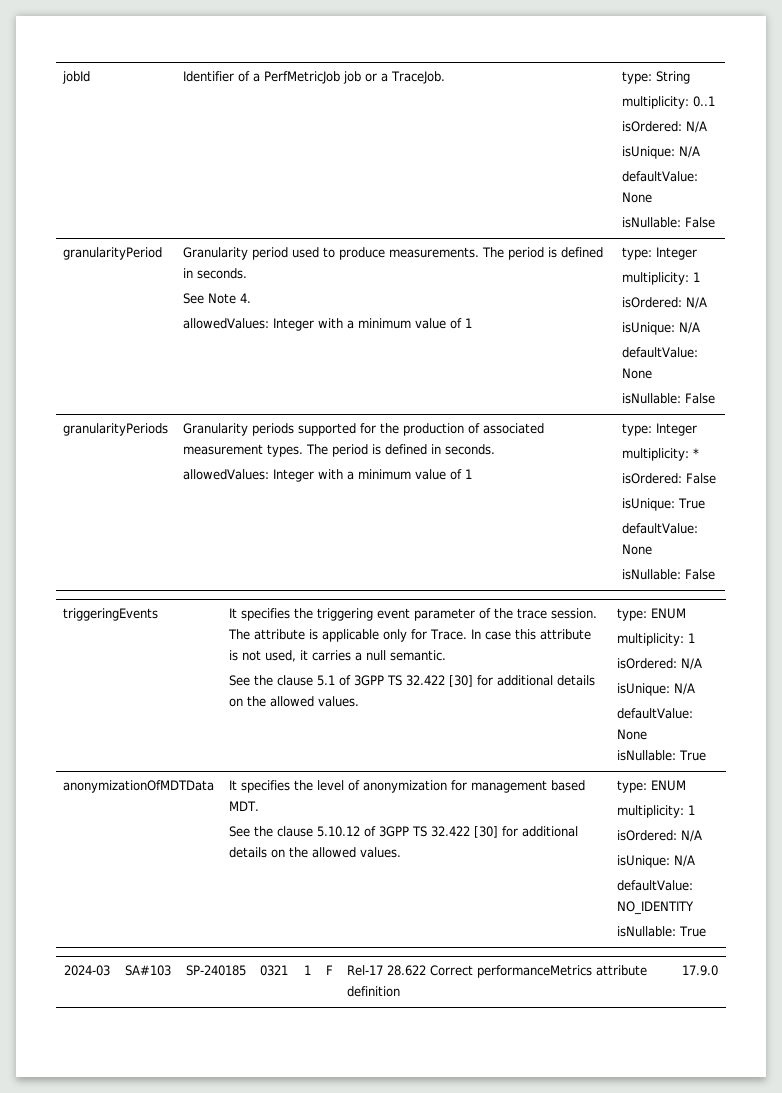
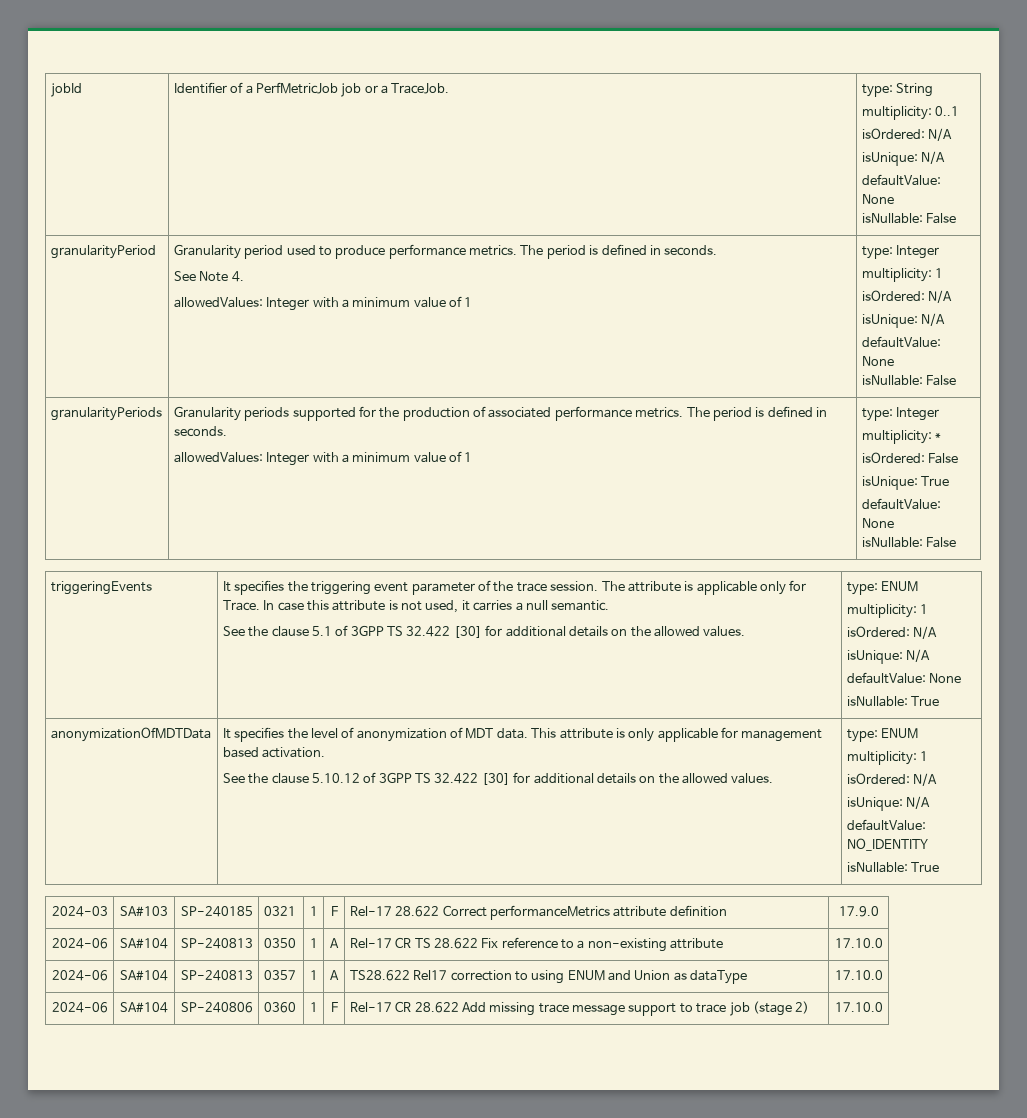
[389,247,480,258] measurements. -> [388,244,518,259] performance metrics.
[183,444,304,457] measurement types. -> [554,406,684,421] performance metrics.
(448, 786) none -> [450,727,718,742] of MDT data. This attribute is only applicable
[229,801,260,811] MDT. -> [262,747,326,758] activation.
(718, 970) none -> [51,938,108,949] [120,938,168,949] [180,938,253,949] [263,938,296,948] [309,938,318,948] [330,938,339,948] [349,937,724,952] [834,938,883,948] [51,970,108,981] [120,970,168,981] [180,970,253,981] [263,970,296,980] [309,970,318,980] [330,970,339,980] [349,970,748,984] [834,970,883,980] [51,1002,108,1013] [120,1002,168,1013] [180,1002,253,1013] [263,1002,296,1013] [309,1002,318,1012] [330,1002,338,1012] [349,1001,810,1016] [834,1002,883,1012] // 2024-06 | SA#104 | SP-240813 | 0350 | 1 | A | Rel-17 CR TS 28.622 Fix reference to a non-existing attribute | 17.10.0 // 2024-06 | SA#104 | SP-240813 | 0357 | 1 | A | TS28.622 Rel17 correction to using ENUM and Union as dataType | 17.10.0 // 2024-06 | SA#104 | SP-240806 | 0360 | 1 | F | Rel-17 CR 28.622 Add missing trace message support to trace job (stage 2) | 17.10.0

